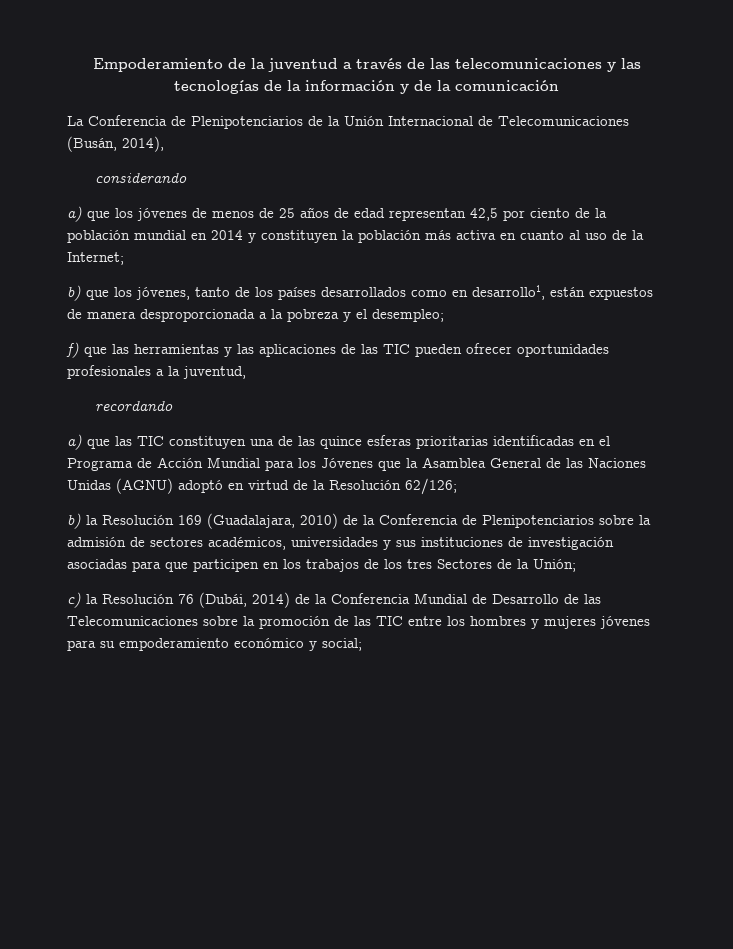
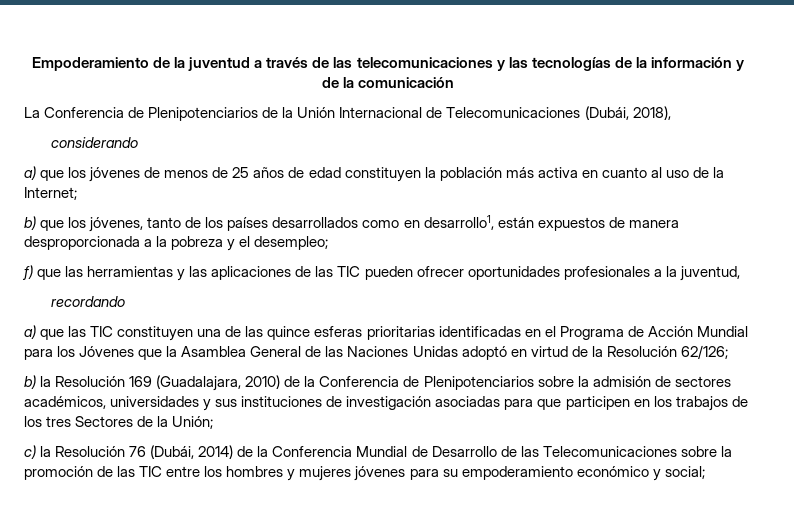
[67,136,164,152] (Busán, 2014), -> [584,106,671,120] (Dubái, 2018),
[389,208,607,221] [67,230,256,243] representan 42,5 por ciento de la población mundial en 2014 y -> (341, 172) none
[116,478,173,494] (AGNU) -> (458, 351) none

